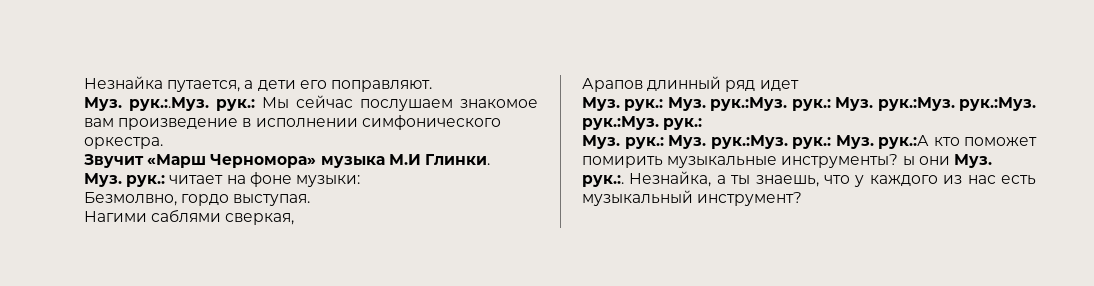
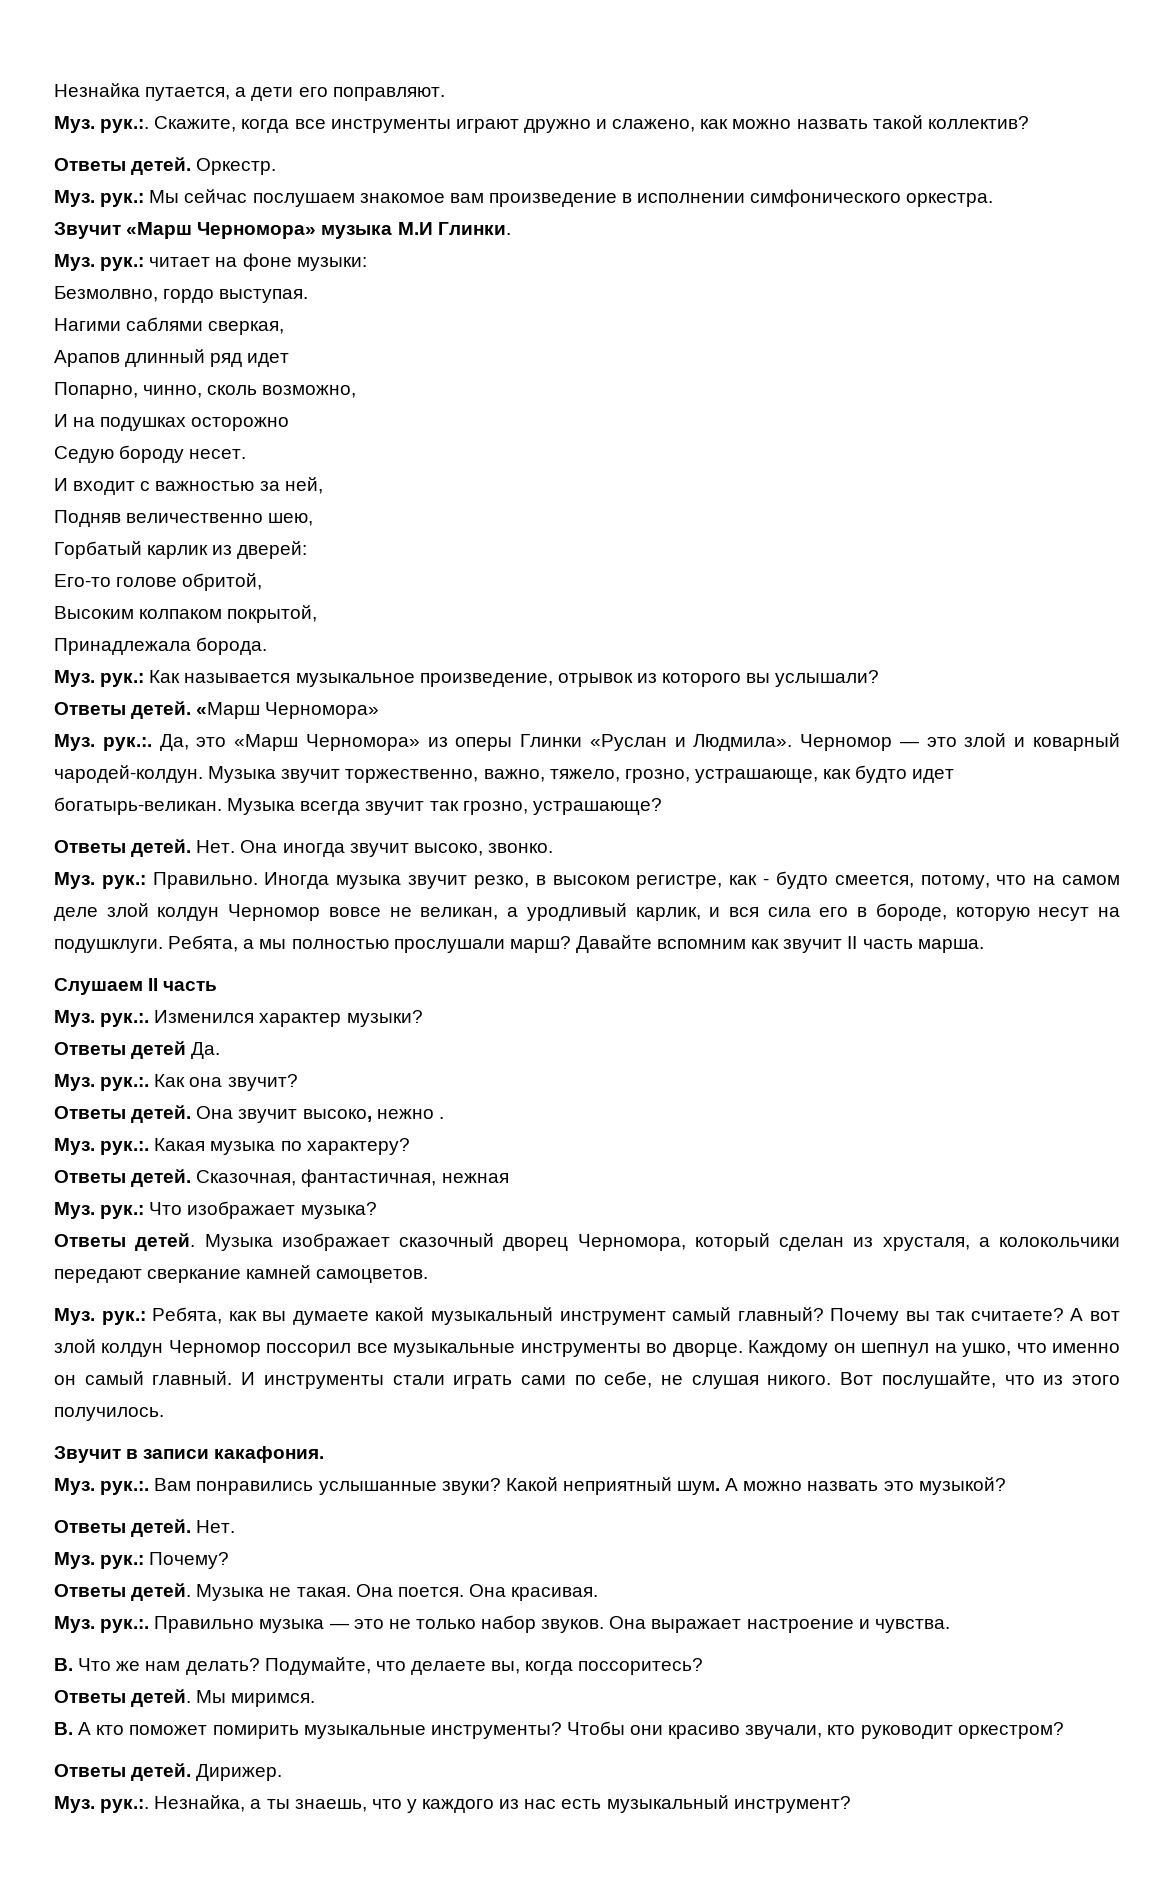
[129,97,209,111] рук.:.Муз. -> [100,115,1029,133] [54,157,277,175] [54,190,95,207] рук.:. Скажите, когда все инструменты играют дружно и слажено, как можно назвать такой коллектив? // Ответы детей. Оркестр. // Муз.
[582,97,1036,111] [582,116,703,130] [582,135,929,149] Муз. рук.: Муз. рук.:Муз. рук.: Муз. рук.:Муз. рук.:Муз. рук.:Муз. рук.: // Муз. рук.: Муз. рук.:Муз. рук.: Муз. рук.:А -> [54,382,357,399] [54,414,290,431] [54,445,247,463] [54,477,323,495] [54,510,314,527] [54,541,308,559] [54,573,263,591] [54,605,318,623] [54,637,268,655] [54,670,880,687] [54,701,380,719] [54,733,1120,751] [54,765,955,783] [54,797,662,815] [54,839,553,857] [54,871,1121,889] [54,903,1120,921] [54,935,984,953] [54,978,218,995] [54,1010,423,1027] [54,1041,221,1059] [54,1074,298,1091] [54,1105,444,1123] [54,1138,410,1155] [54,1169,509,1187] [54,1201,377,1219] [54,1233,1120,1251] [54,1265,429,1283] [54,1307,1120,1325] [54,1339,1121,1357] [54,1371,1121,1389] [54,1407,164,1421] [54,1446,325,1463] [54,1477,1006,1495] [54,1519,236,1537] [54,1552,230,1569] [54,1583,599,1601] [54,1615,950,1633] [54,1657,704,1675] [54,1689,316,1707] [54,1722,92,1735] Попарно, чинно, сколь возможно, // И на подушках осторожно // Седую бороду несет. // И входит с важностью за ней, // Подняв величественно шею, // Горбатый карлик из дверей: // Его-то голове обритой, // Высоким колпаком покрытой, // Принадлежала борода. // Муз. рук.: Как называется музыкальное произведение, отрывок из которого вы услышали? // Ответы детей. «Марш Черномора» // Муз. рук.:. Да, это «Марш Черномора» из оперы Глинки «Руслан и Людмила». Черномор — это злой и коварный чародей-колдун. Музыка звучит торжественно, важно, тяжело, грозно, устрашающе, как будто идет богатырь-великан. Музыка всегда звучит так грозно, устрашающе? // Ответы детей. Нет. Она иногда звучит высоко, звонко. // Муз. рук.: Правильно. Иногда музыка звучит резко, в высоком регистре, как - будто смеется, потому, что на самом деле злой колдун Черномор вовсе не великан, а уродливый карлик, и вся сила его в бороде, которую несут на подушклуги. Ребята, а мы полностью прослушали марш? Давайте вспомним как звучит II часть марша. // Слушаем II часть // Муз. рук.:. Изменился характер музыки? // Ответы детей Да. // Муз. рук.:. Как она звучит? // Ответы детей. Она звучит высоко, нежно . // Муз. рук.:. Какая музыка по характеру? // Ответы детей. Сказочная, фантастичная, нежная // Муз. рук.: Что изображает музыка? // Ответы детей. Музыка изображает сказочный дворец Черномора, который сделан из хрусталя, а колокольчики передают сверкание камней самоцветов. // Муз. рук.: Ребята, как вы думаете какой музыкальный инструмент самый главный? Почему вы так считаете? А вот злой колдун Черномор поссорил все музыкальные инструменты во дворце. Каждому он шепнул на ушко, что именно он самый главный. И инструменты стали играть сами по себе, не слушая никого. Вот послушайте, что из этого получилось. // Звучит в записи какафония. // Муз. рук.:. Вам понравились услышанные звуки? Какой неприятный шум. А можно назвать это музыкой? // Ответы детей. Нет. // Муз. рук.: Почему? // Ответы детей. Музыка не такая. Она поется. Она красивая. // Муз. рук.:. Правильно музыка — это не только набор звуков. Она выражает настроение и чувства. // В. Что же нам делать? Подумайте, что делаете вы, когда поссоритесь? // Ответы детей. Мы миримся. // В. А
[902,156,950,166] ы они -> [566,1721,1064,1739] [54,1763,283,1781] Чтобы они красиво звучали, кто руководит оркестром? // Ответы детей. Дирижер. //

